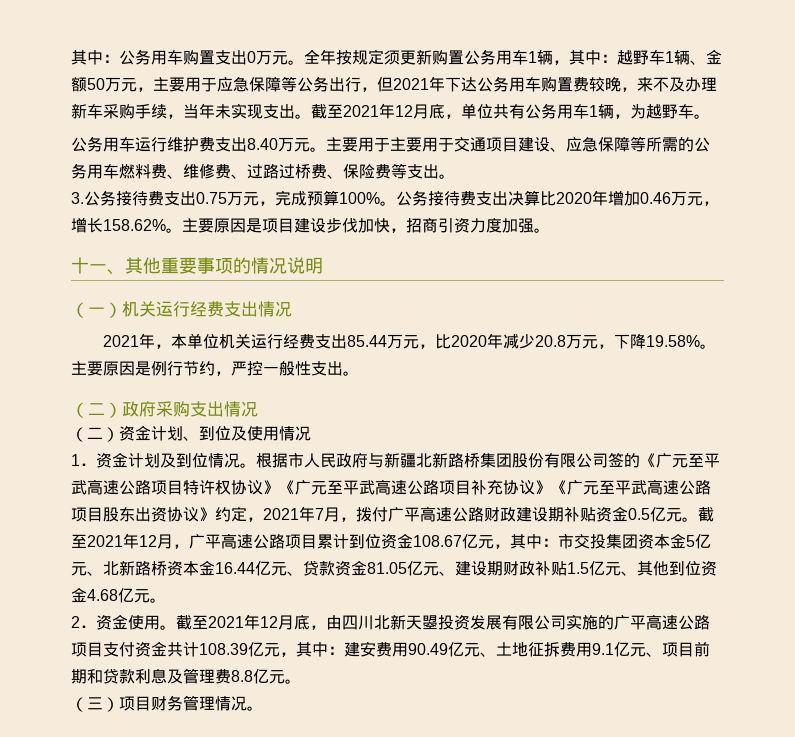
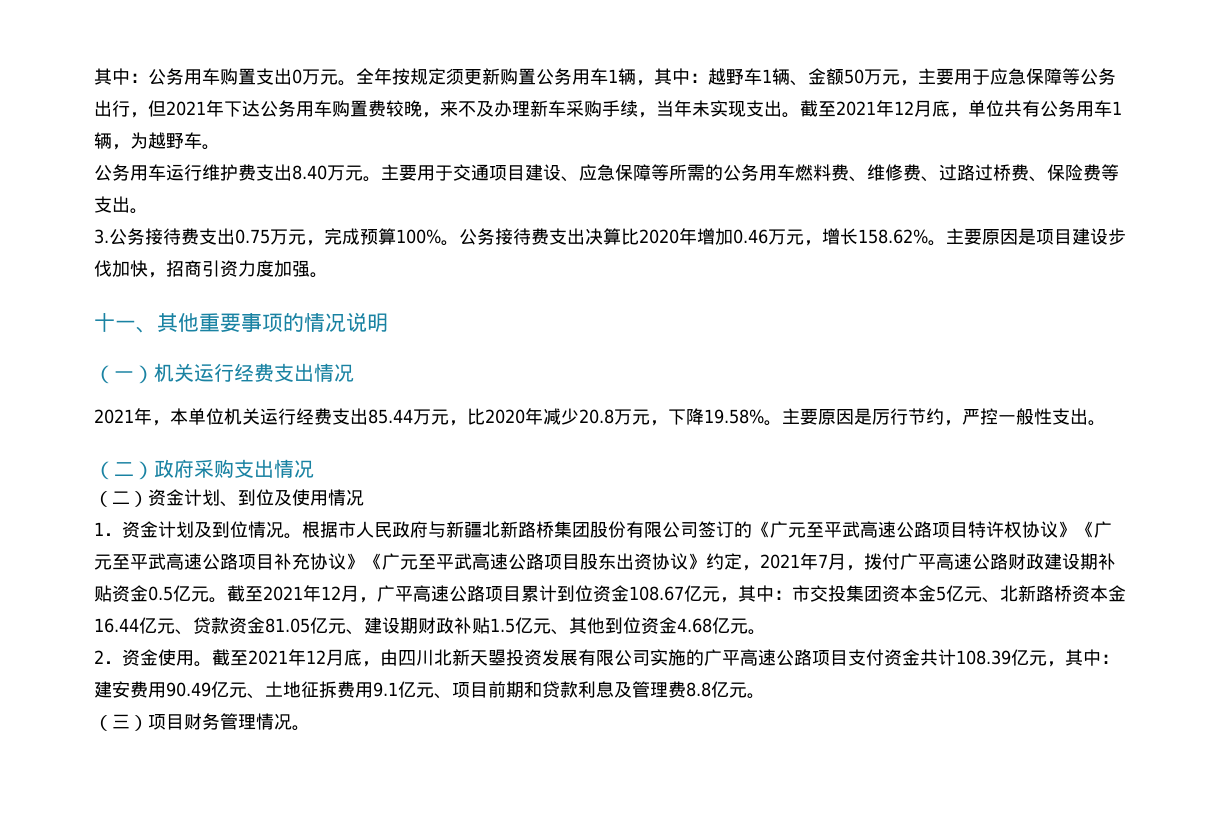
[390,137,454,152] 主要用于 -> (453, 173) none
[151,361,167,376] 例 -> [872,409,890,425] 厉
(624, 459) none -> [716,521,734,538] 订

